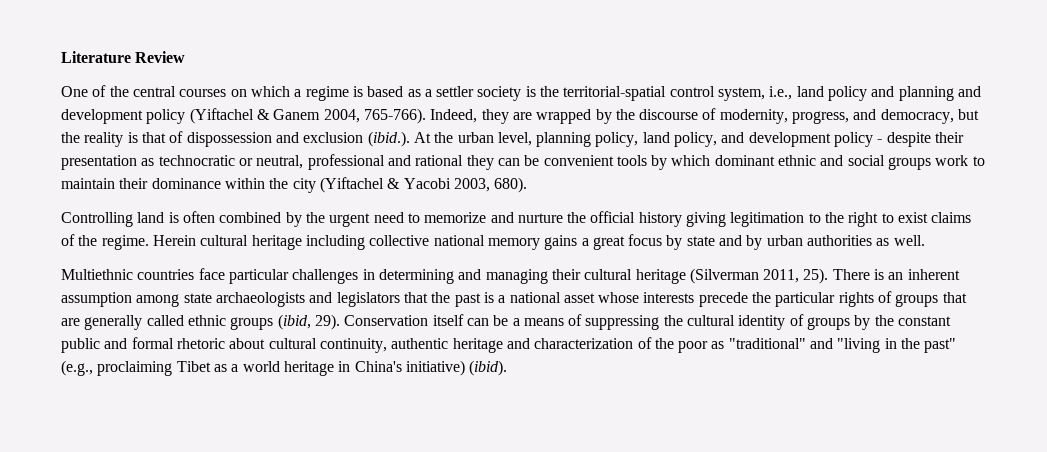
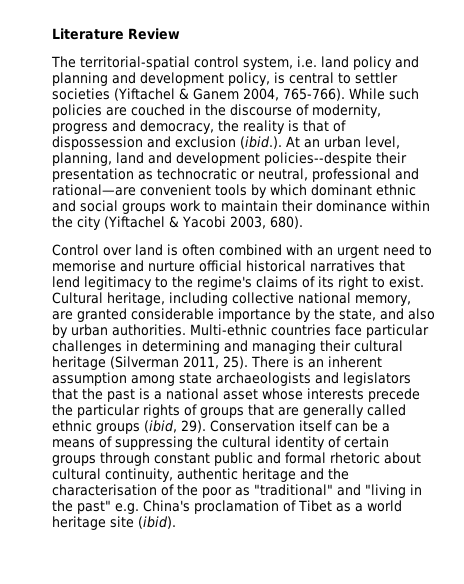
[61,85,560,101] One of the central courses on which a regime is based as a settler society is the -> [51,56,76,68] The
[769,86,793,100] i.e., -> [297,56,317,68] i.e.
[146,109,186,124] policy -> [228,72,398,86] [52,88,110,100] policy, is central to settler societies
[430,109,612,124] Indeed, they are wrapped by -> [349,88,419,100] [52,104,201,118] While such policies are couched in
[792,111,850,124] progress, -> [52,123,108,134] progress
[958,109,980,120] but -> (214, 127) none
[434,132,454,143] the -> [304,139,320,148] an
[536,132,931,147] planning policy, land policy, and development policy - despite -> [52,152,372,166] planning, land and development policies--despite
[415,155,540,170] rational they can be -> [52,184,136,196] rational—are
[61,212,133,227] Controlling -> [52,244,132,256] Control over
[285,212,325,227] by the -> [286,244,333,256] with an
[424,212,487,223] memorize -> [52,260,116,272] memorise
[567,211,972,227] [61,234,925,250] [61,269,133,280] the official history giving legitimation to the right to exist claims of the regime. Herein cultural heritage including collective national memory gains a great focus by state and by urban authorities as well. // Multiethnic -> [199,260,405,272] [52,276,424,290] [52,292,411,306] [52,308,435,322] [52,324,267,338] official historical narratives that lend legitimacy to the regime's claims of its right to exist. Cultural heritage, including collective national memory, are granted considerable importance by the state, and also by urban authorities. Multi-ethnic
[807,315,894,330] groups by the -> [344,436,389,448] [52,452,150,466] certain groups through
[534,338,634,349] characterization -> [328,468,349,480] [52,484,157,496] the characterisation
[61,360,173,376] (e.g., proclaiming -> [115,500,296,514] e.g. China's proclamation of
[338,360,465,376] in China's initiative) -> [110,516,134,528] site

